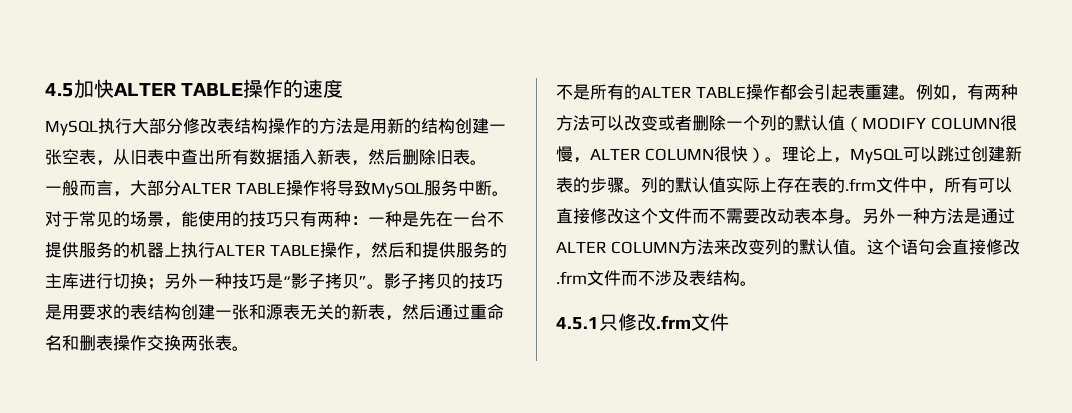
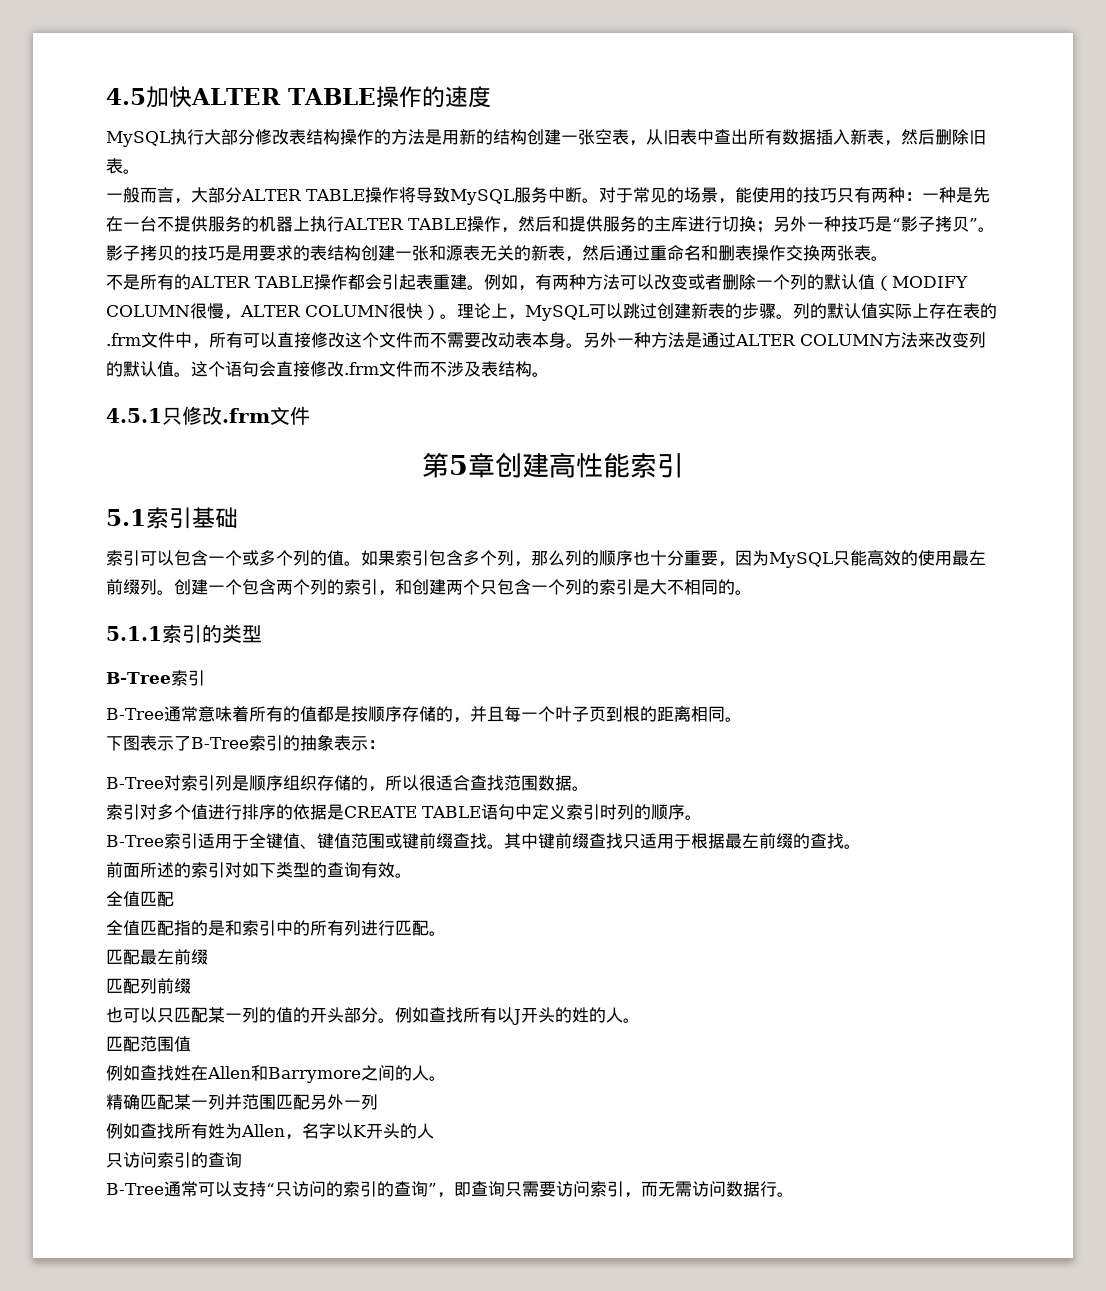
(729, 322) none -> [422,452,684,478] [106,507,238,529] [106,550,986,568] [106,579,752,596] [106,624,262,643] [106,670,205,686] [106,706,742,723] [106,734,385,751] [106,775,589,792] [106,804,702,820] [106,833,861,849] [106,862,412,878] [106,891,174,907] [106,920,446,936] [106,949,208,965] [106,978,191,994] [106,1007,640,1025] [106,1036,191,1052] [106,1065,446,1083] [106,1094,378,1110] [106,1123,434,1140] [106,1152,242,1168] [106,1181,794,1198] // 第5章创建高性能索引 // 5.1索引基础 // 索引可以包含一个或多个列的值。如果索引包含多个列，那么列的顺序也十分重要，因为MySQL只能高效的使用最左前缀列。创建一个包含两个列的索引，和创建两个只包含一个列的索引是大不相同的。 // 5.1.1索引的类型 // B-Tree索引 // B-Tree通常意味着所有的值都是按顺序存储的，并且每一个叶子页到根的距离相同。 // 下图表示了B-Tree索引的抽象表示： // B-Tree对索引列是顺序组织存储的，所以很适合查找范围数据。 // 索引对多个值进行排序的依据是CREATE TABLE语句中定义索引时列的顺序。 // B-Tree索引适用于全键值、键值范围或键前缀查找。其中键前缀查找只适用于根据最左前缀的查找。 // 前面所述的索引对如下类型的查询有效。 // 全值匹配 // 全值匹配指的是和索引中的所有列进行匹配。 // 匹配最左前缀 // 匹配列前缀 // 也可以只匹配某一列的值的开头部分。例如查找所有以J开头的姓的人。 // 匹配范围值 // 例如查找姓在Allen和Barrymore之间的人。 // 精确匹配某一列并范围匹配另外一列 // 例如查找所有姓为Allen，名字以K开头的人 // 只访问索引的查询 // B-Tree通常可以支持“只访问的索引的查询”，即查询只需要访问索引，而无需访问数据行。

